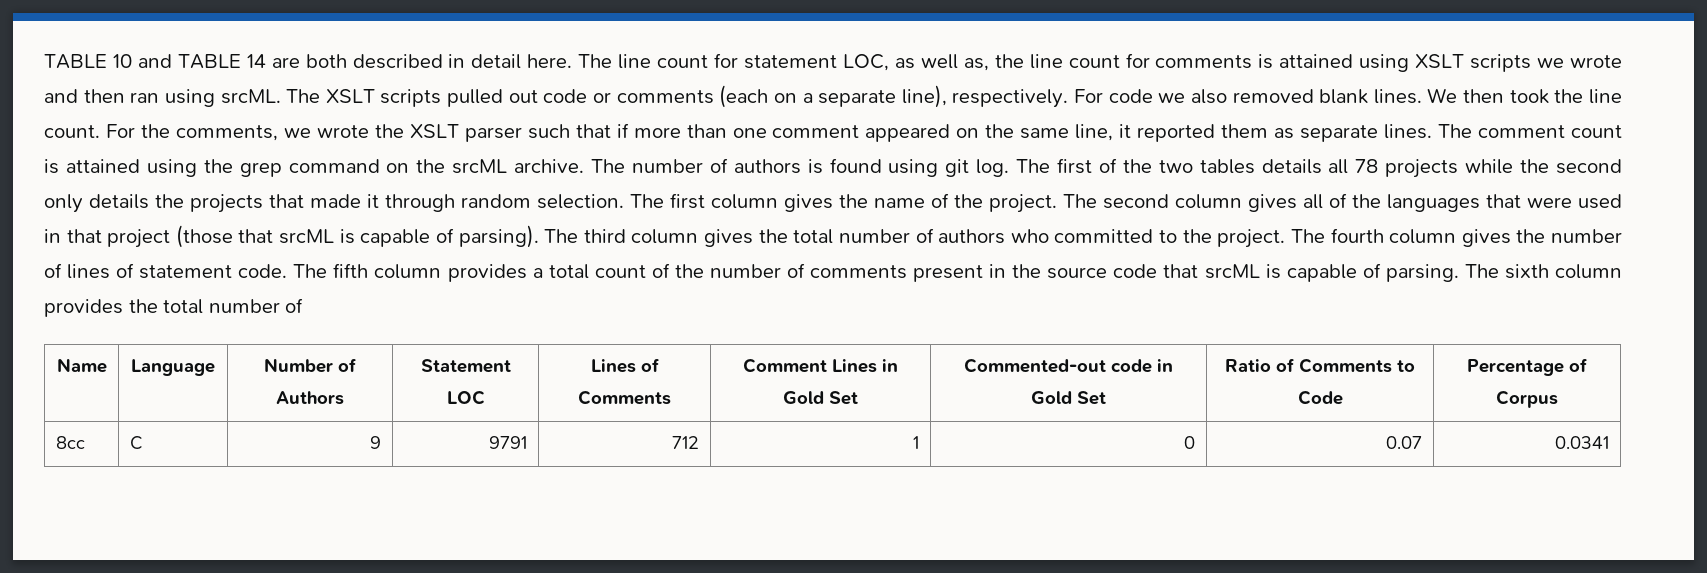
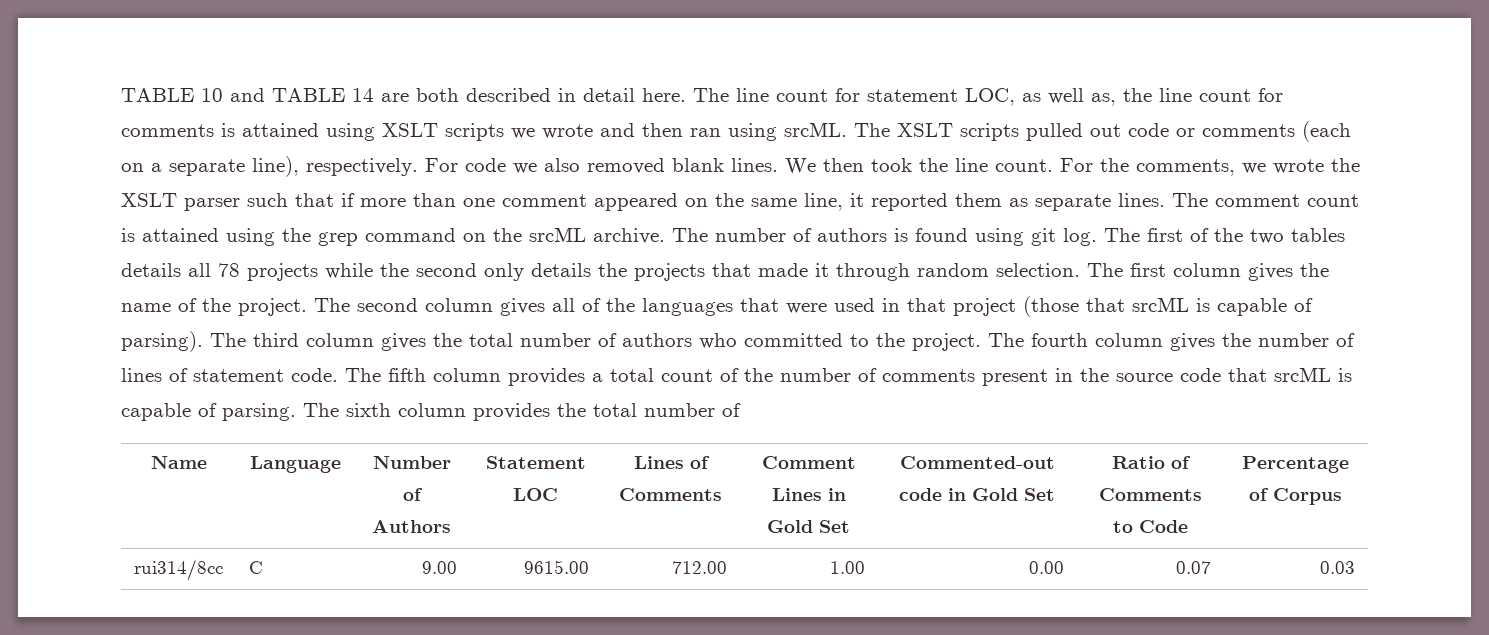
[55,436,85,449] 8cc -> [133,559,223,581] rui314/8cc
[370,436,382,449] [489,436,528,449] [672,436,700,449] [913,436,920,449] [1184,436,1196,449] 9 | 9791 | 712 | 1 | 0 -> [422,561,458,574] [524,560,590,574] [672,561,728,574] [830,561,866,574] [1029,561,1065,574] 9.00 | 9615.00 | 712.00 | 1.00 | 0.00
[1555,436,1610,449] 0.0341 -> [1320,561,1356,574] 0.03

